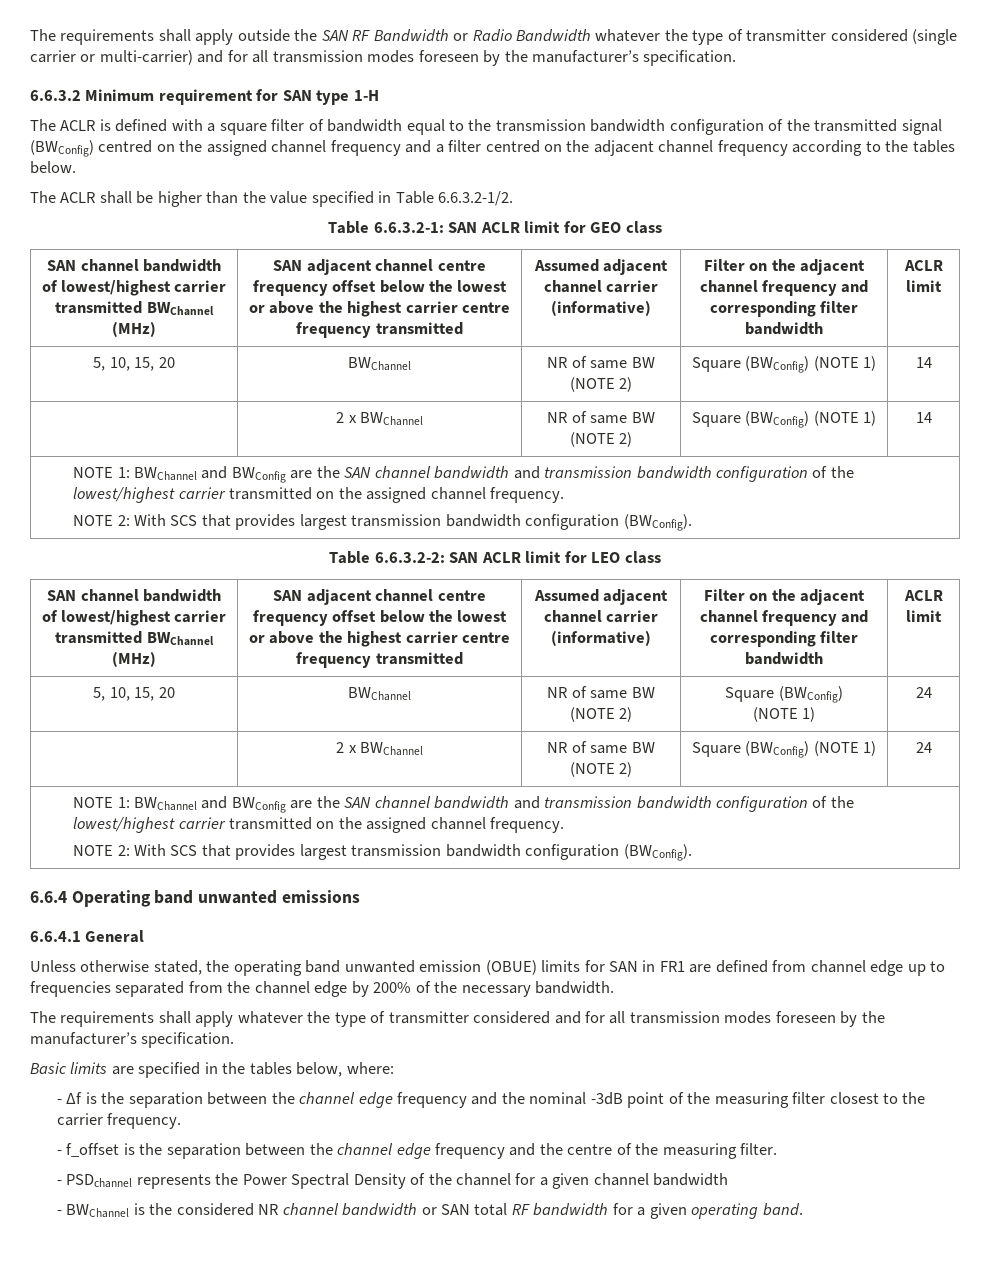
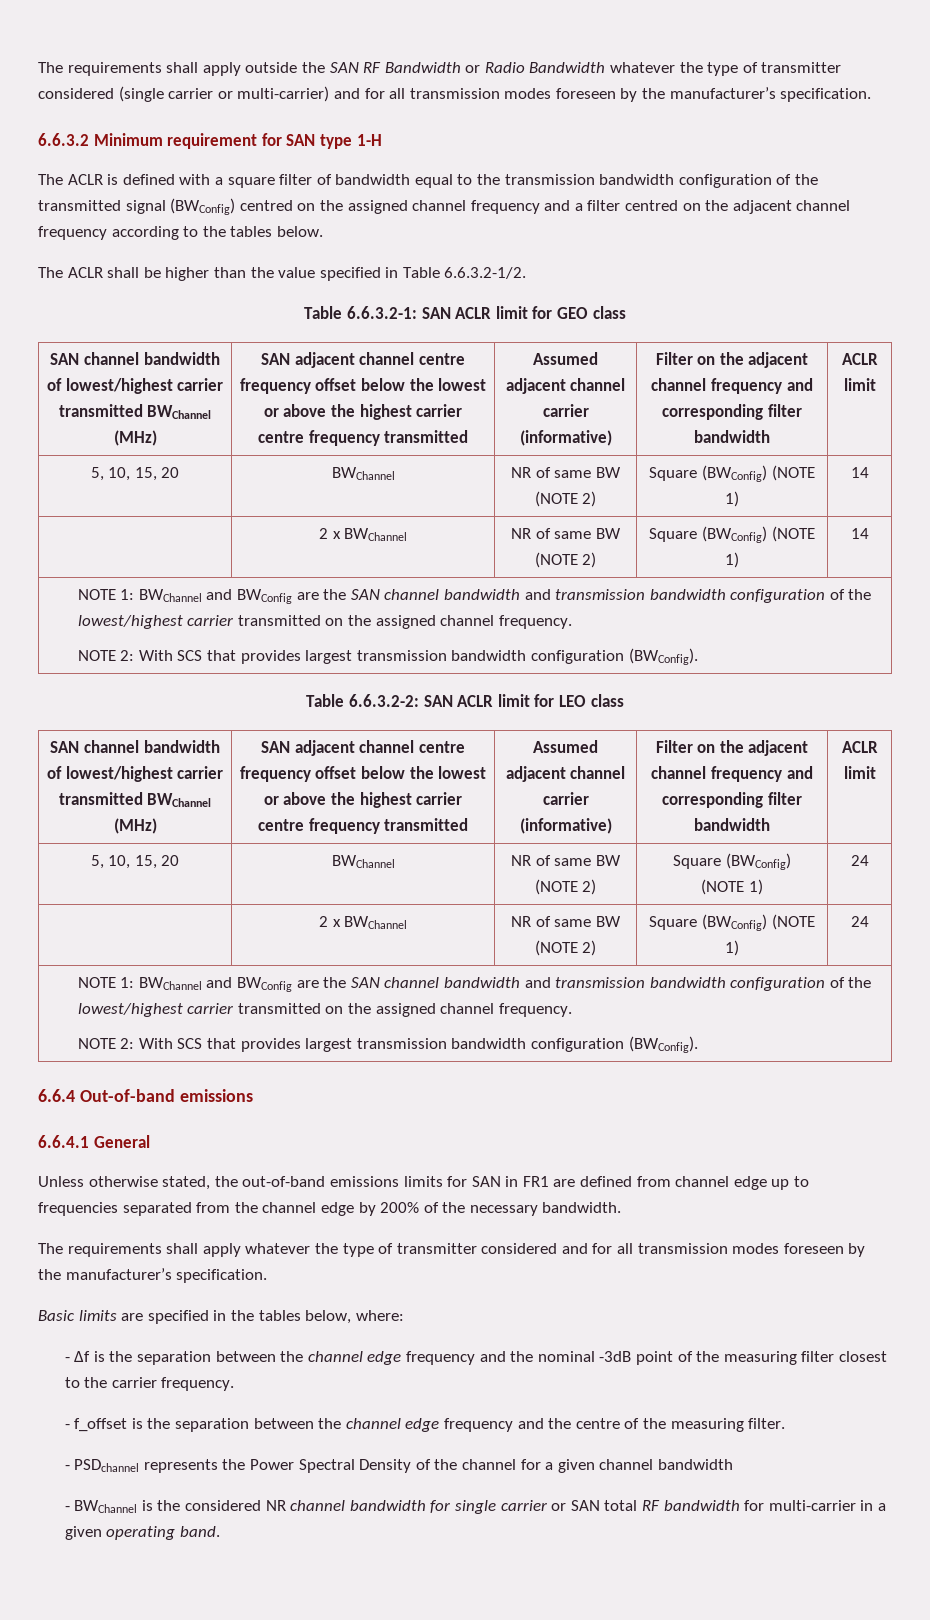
[71,890,278,907] Operating band unwanted -> [79,1089,175,1102] Out-of-band
[233,960,537,976] operating band unwanted emission (OBUE) -> [242,1176,399,1187] out-of-band emissions
(418, 1209) none -> [430,1500,547,1514] for single carrier
(633, 1209) none -> [768,1500,874,1511] multi-carrier in

